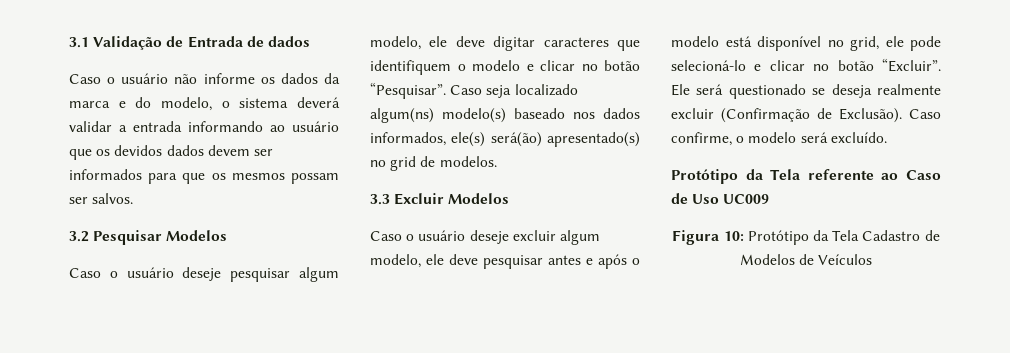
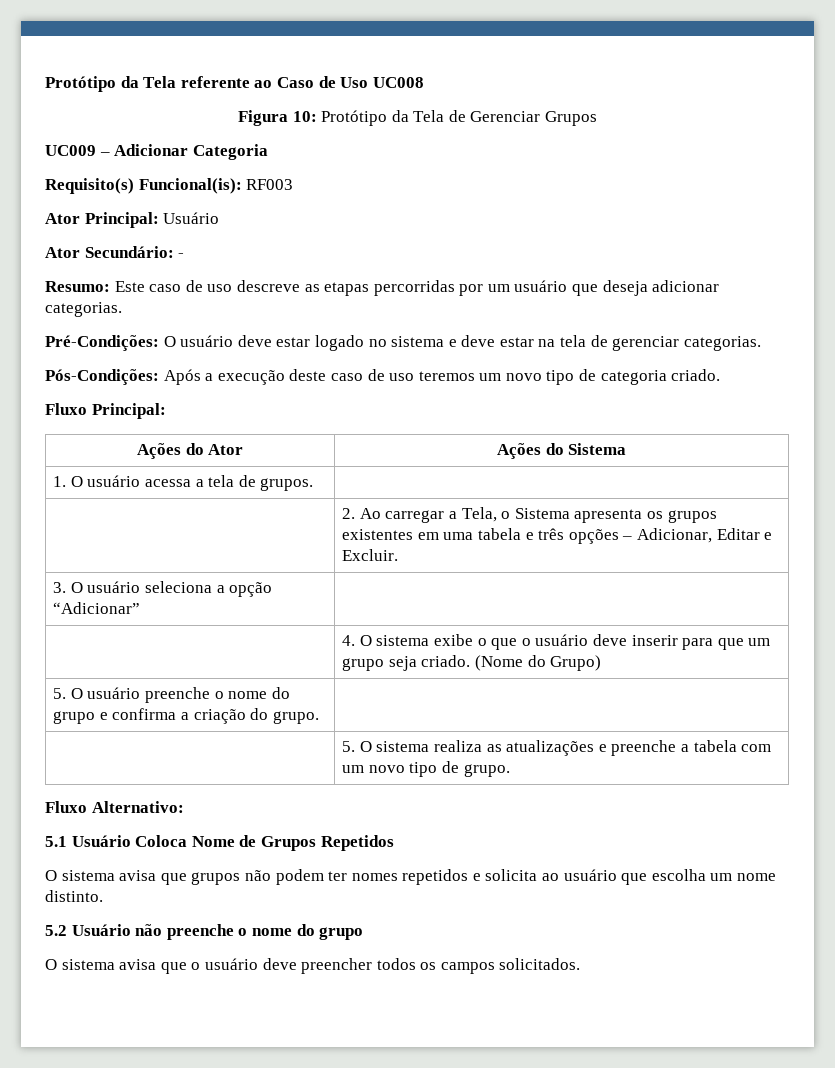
[69,36,310,50] [69,73,340,84] [69,97,340,111] [69,121,339,132] [69,145,273,160] [69,169,339,184] [69,193,134,204] [69,230,228,245] [69,267,339,282] [370,36,640,51] [370,60,640,75] [370,82,578,99] [370,108,640,123] [370,132,640,147] [370,156,497,171] [370,193,510,205] [370,230,600,245] [370,254,640,269] [671,36,941,51] [671,58,941,72] [671,84,941,99] [671,108,941,123] [671,132,887,146] 3.1 Validação de Entrada de dados // Caso o usuário não informe os dados da marca e do modelo, o sistema deverá validar a entrada informando ao usuário que os devidos dados devem ser informados para que os mesmos possam ser salvos. // 3.2 Pesquisar Modelos // Caso o usuário deseje pesquisar algum modelo, ele deve digitar caracteres que identifiquem o modelo e clicar no botão “Pesquisar”. Caso seja localizado algum(ns) modelo(s) baseado nos dados informados, ele(s) será(ão) apresentado(s) no grid de modelos. // 3.3 Excluir Modelos // Caso o usuário deseje excluir algum modelo, ele deve pesquisar antes e após o modelo está disponível no grid, ele pode selecioná-lo e clicar no botão “Excluir”. Ele será questionado se deseja realmente excluir (Confirmação de Exclusão). Caso confirme, o modelo será excluído. // -> (45, 84) none
[723,194,770,204] UC009 -> [372,77,424,88] UC008
[862,230,940,241] [739,254,873,265] Cadastro de Modelos de Veículos -> [448,110,598,126] [45,144,268,160] [45,178,294,194] [45,212,220,228] [45,246,185,258] [45,280,720,296] [45,302,122,317] [45,335,761,351] [45,369,721,385] [45,403,166,419] [136,443,244,459] [496,443,627,459] [53,475,314,491] [342,507,717,523] [342,528,773,544] [342,549,399,561] [53,581,273,597] [53,602,141,614] [342,634,771,650] [342,655,602,671] [53,687,290,703] [53,708,319,724] [342,740,772,756] [342,761,510,777] [45,801,184,813] [45,835,394,851] [45,869,777,885] [45,890,103,902] [45,924,364,940] [45,958,581,974] de Gerenciar Grupos // UC009 – Adicionar Categoria // Requisito(s) Funcional(is): RF003 // Ator Principal: Usuário // Ator Secundário: - // Resumo: Este caso de uso descreve as etapas percorridas por um usuário que deseja adicionar categorias. // Pré-Condições: O usuário deve estar logado no sistema e deve estar na tela de gerenciar categorias. // Pós-Condições: Após a execução deste caso de uso teremos um novo tipo de categoria criado. // Fluxo Principal: // Ações do Ator | Ações do Sistema // 1. O usuário acessa a tela de grupos. | // | 2. Ao carregar a Tela, o Sistema apresenta os grupos existentes em uma tabela e três opções – Adicionar, Editar e Excluir. // 3. O usuário seleciona a opção “Adicionar” | // | 4. O sistema exibe o que o usuário deve inserir para que um grupo seja criado. (Nome do Grupo) // 5. O usuário preenche o nome do grupo e confirma a criação do grupo. | // | 5. O sistema realiza as atualizações e preenche a tabela com um novo tipo de grupo. // Fluxo Alternativo: // 5.1 Usuário Coloca Nome de Grupos Repetidos // O sistema avisa que grupos não podem ter nomes repetidos e solicita ao usuário que escolha um nome distinto. // 5.2 Usuário não preenche o nome do grupo // O sistema avisa que o usuário deve preencher todos os campos solicitados.

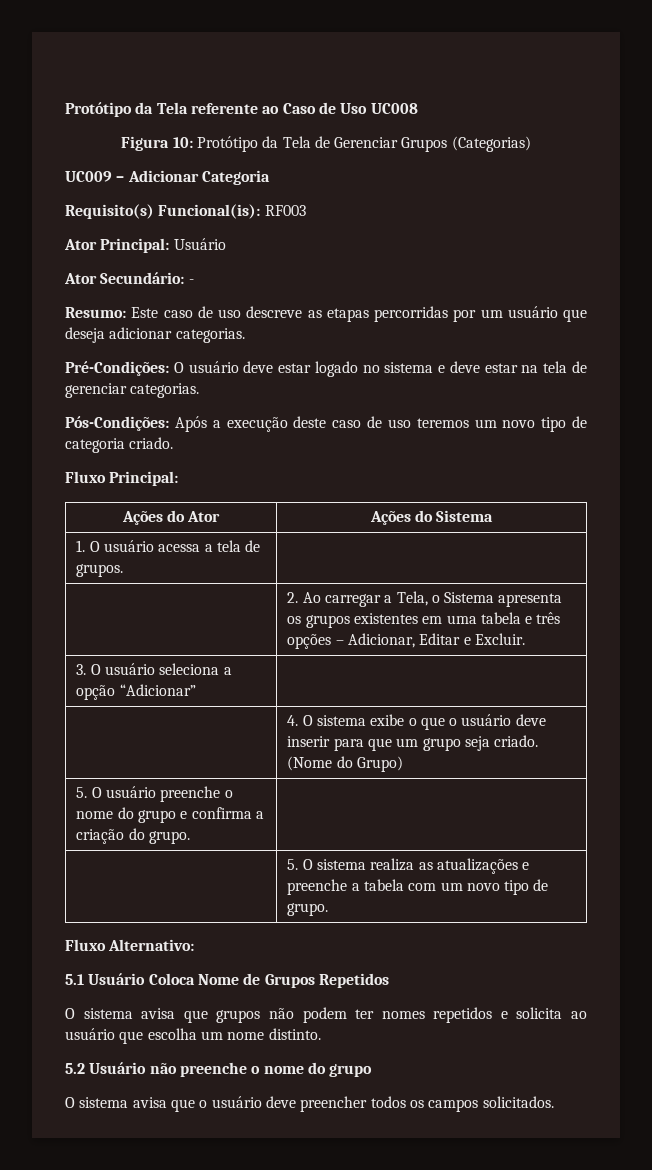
(598, 118) none -> [451,136,531,152] (Categorias)

